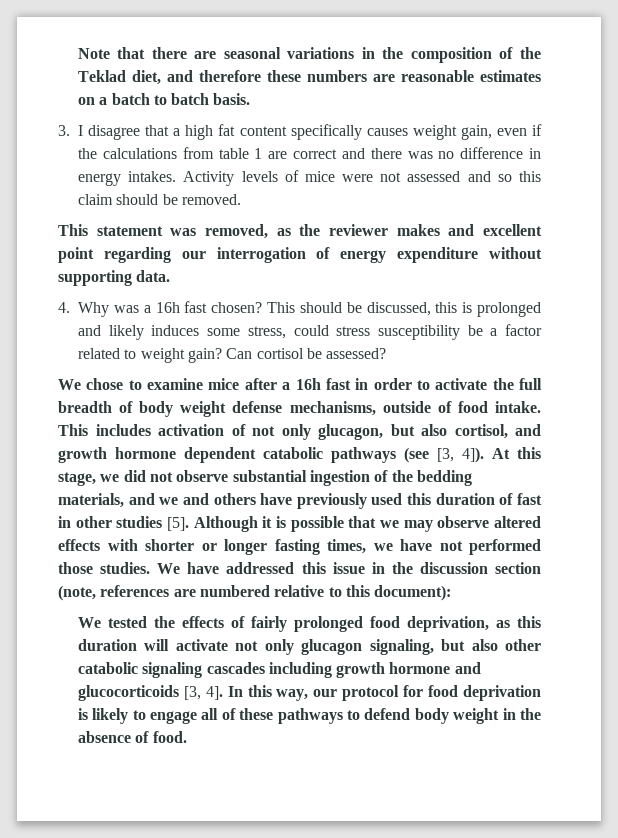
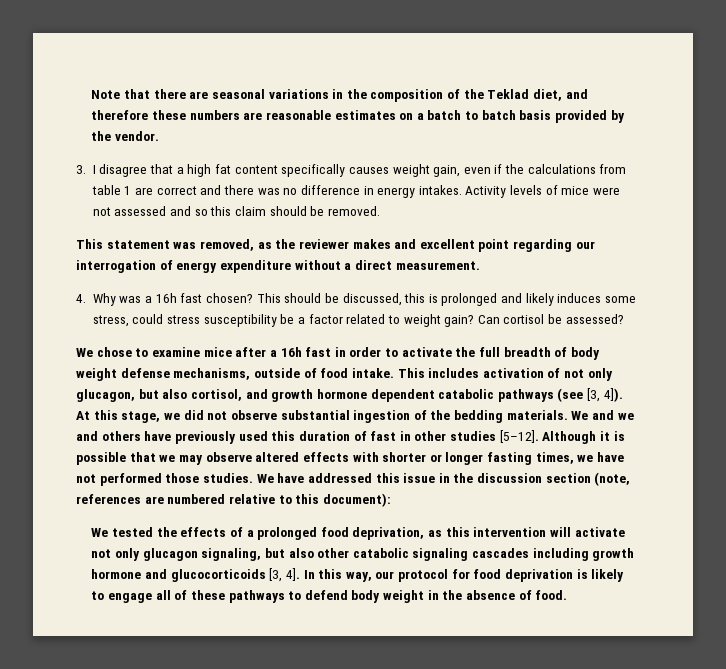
[213,93,251,105] basis. -> [519,110,625,123] [91,131,159,141] basis provided by the vendor.
[58,270,171,286] supporting data. -> [344,260,480,270] a direct measurement.
[58,493,124,508] materials, -> [506,410,589,420] materials. We
[167,517,189,531] [5]. -> [499,430,539,443] [5–12].
[250,616,287,632] fairly -> [246,530,254,537] a
[77,639,137,651] duration -> [473,527,547,537] intervention

